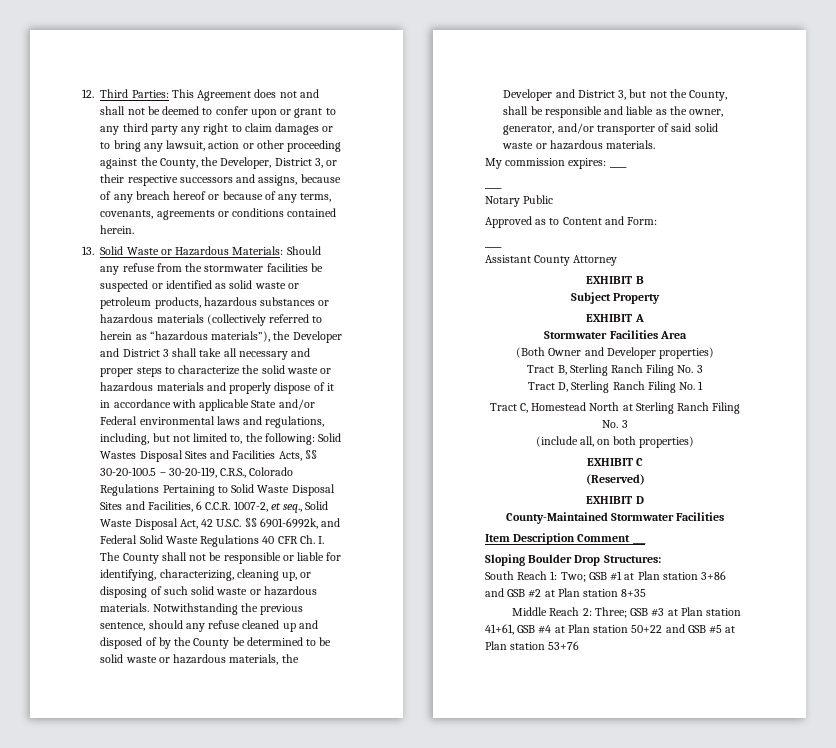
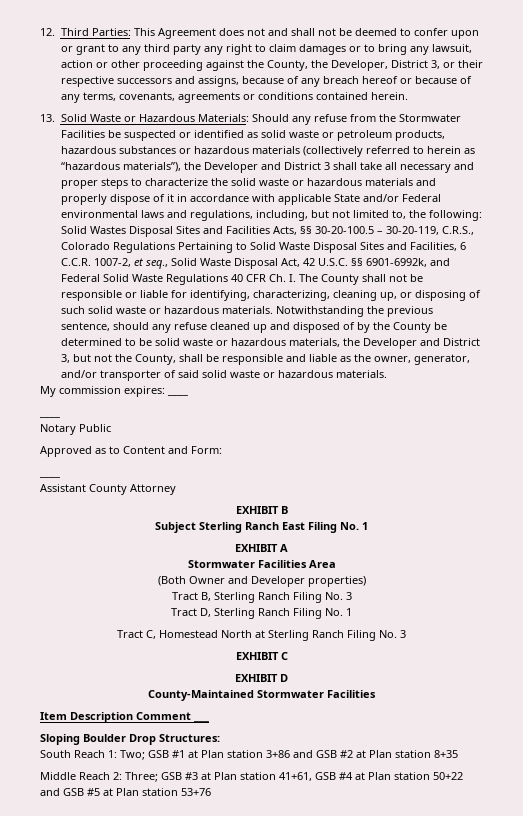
[204,263,308,272] stormwater facilities -> [398,114,461,122] [60,130,105,138] Stormwater Facilities
[613,293,661,304] Property -> [199,522,368,533] Sterling Ranch East Filing No. 1
[535,436,695,448] // (include all, on both properties) -> (406, 634) none
[585,474,645,485] // (Reserved) -> (288, 656) none

